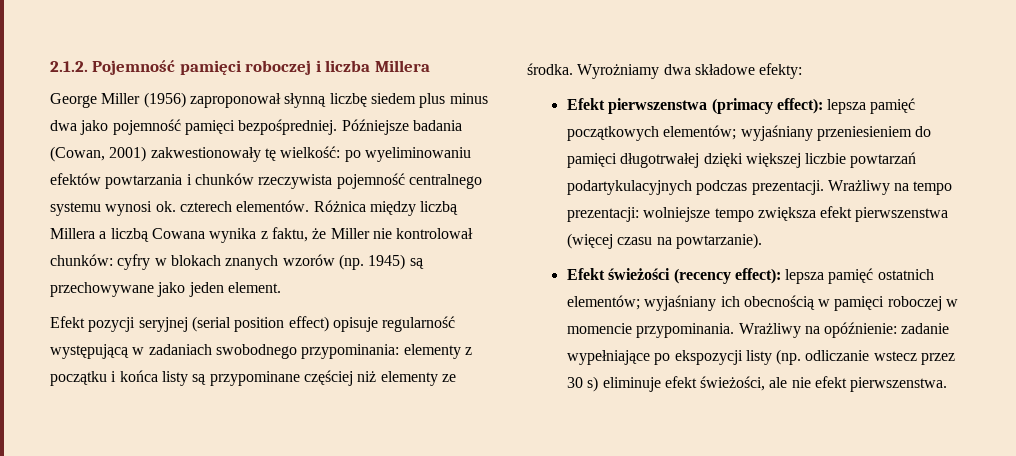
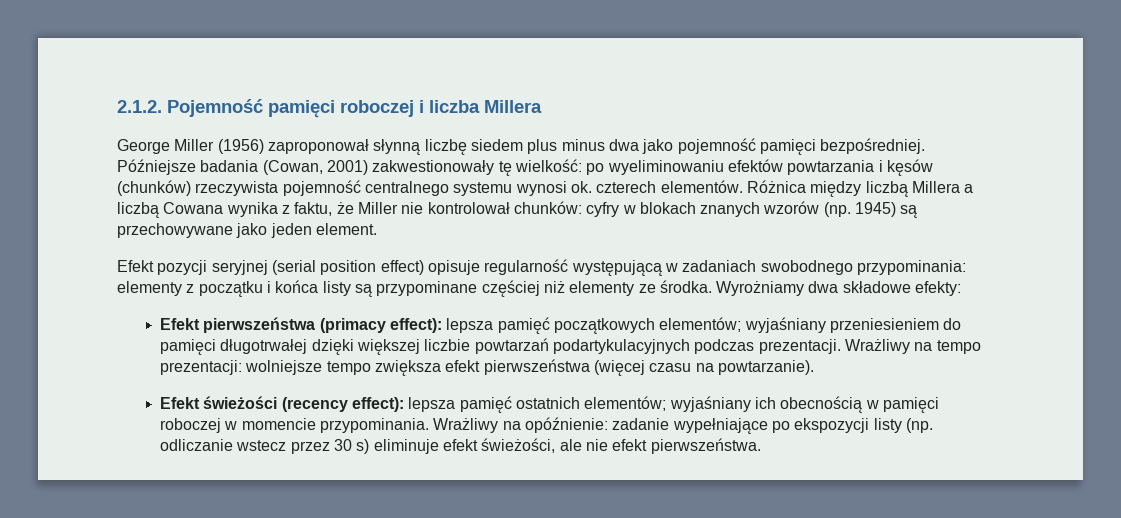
[238,119,338,135] bezpośpredniej. -> [820,138,926,154] bezpośredniej.
[194,173,254,185] chunków -> [886,159,933,176] [117,180,191,196] kęsów (chunków)
[608,98,708,114] pierwszenstwa -> [203,317,316,333] pierwszeństwa
[855,207,949,222] pierwszenstwa -> [483,359,590,375] pierwszeństwa
[850,377,948,392] pierwszenstwa. -> [650,438,761,454] pierwszeństwa.

